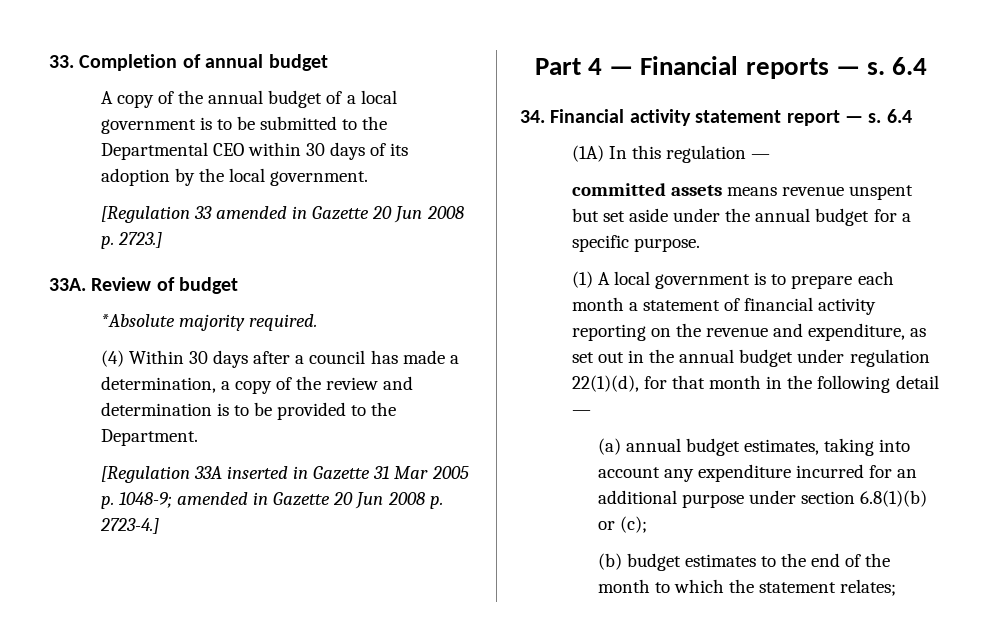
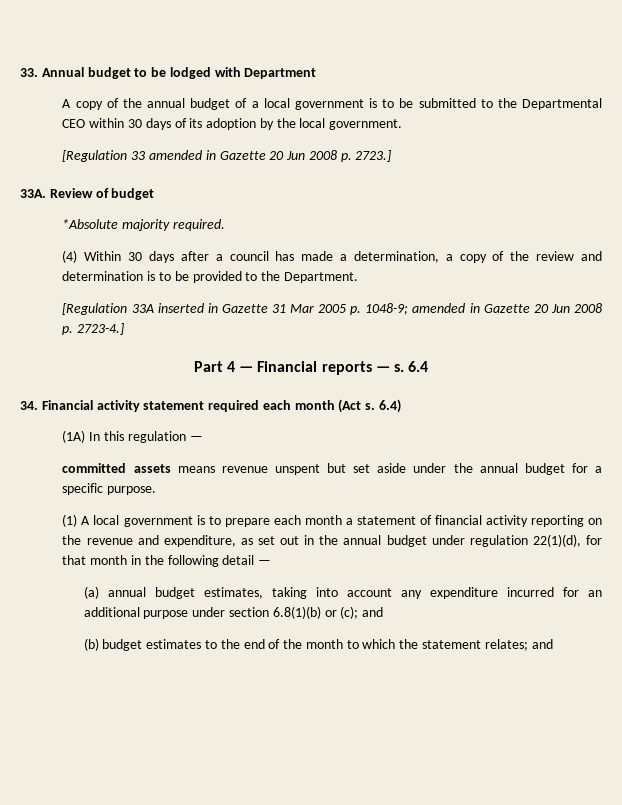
[79,54,328,71] Completion of annual budget -> [41,67,317,79] Annual budget to be lodged with Department
[786,109,912,126] report — s. 6.4 -> [208,399,402,413] required each month (Act s. 6.4)
(647, 524) none -> [362,607,384,617] and
(897, 587) none -> [531,639,553,649] and

